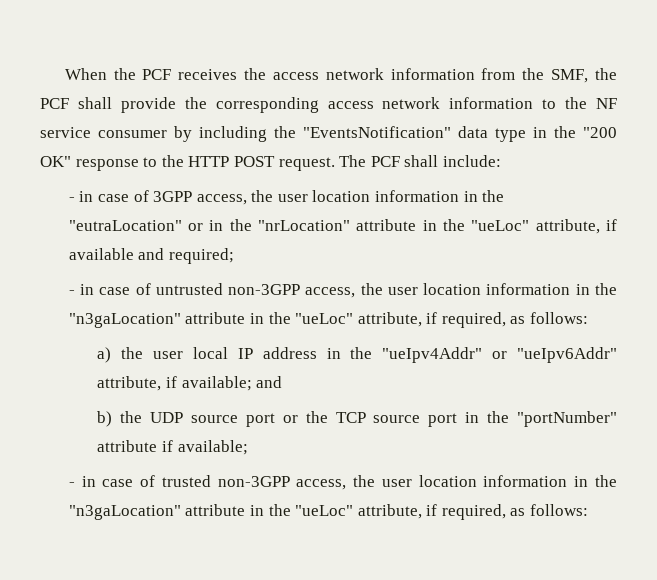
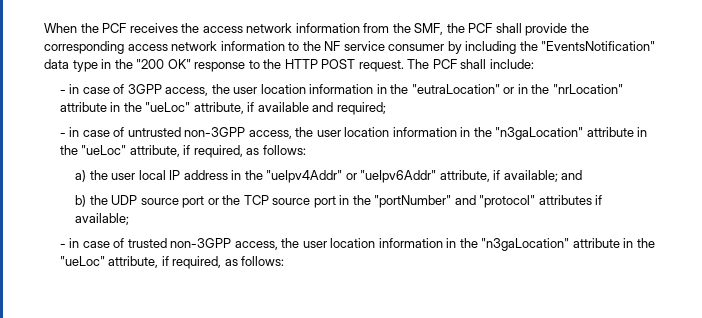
[97,440,158,452] attribute -> [454,195,592,208] and "protocol" attributes

